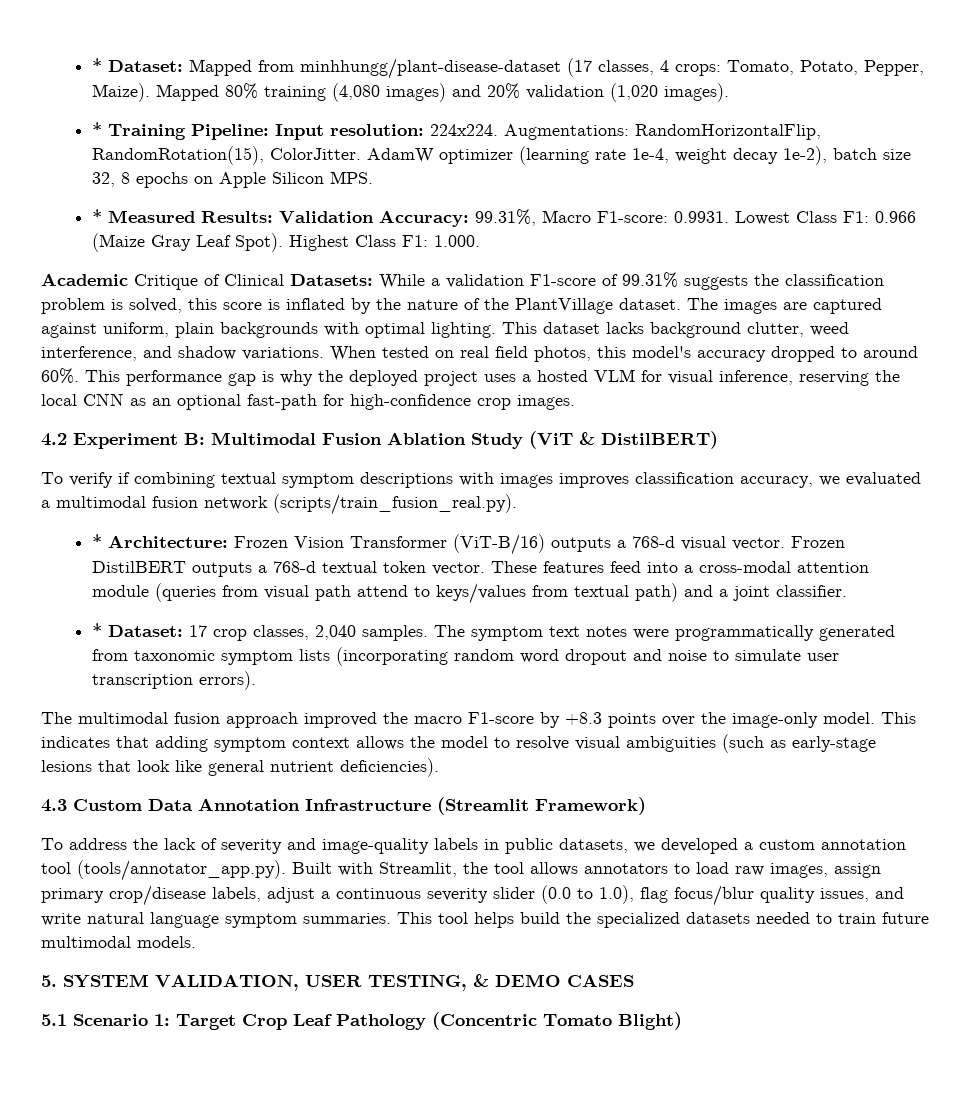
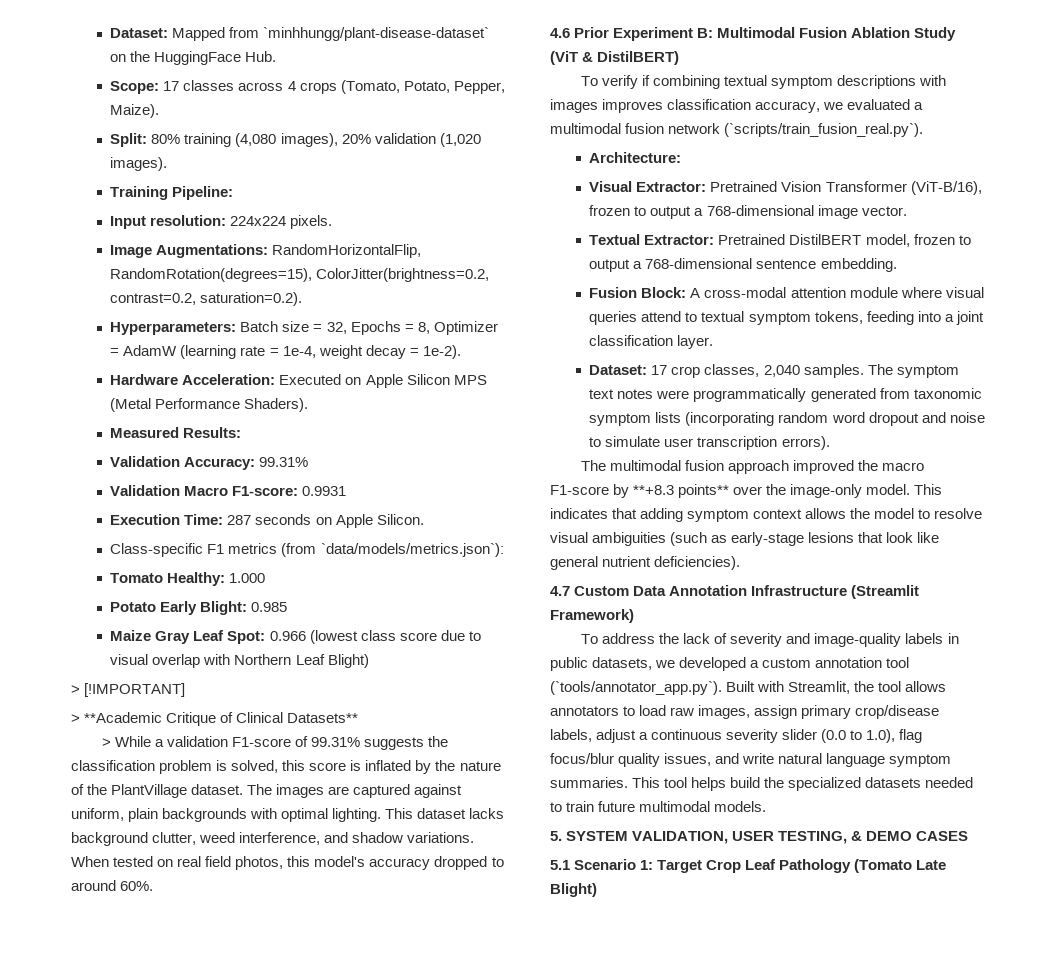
[91,58,102,72] * -> (110, 33) none
[299,58,794,79] minhhungg/plant-disease-dataset (17 classes, 4 crops: Tomato, -> [263,27,490,41] [110,51,277,65] [110,80,400,94] `minhhungg/plant-disease-dataset` on the HuggingFace Hub. // Scope: 17 classes across 4 crops (Tomato,
[155,84,219,101] Mapped -> [110,133,148,147] // Split:
[385,83,481,102] images) and -> [280,133,338,147] images),
[91,122,102,136] * -> (168, 164) none
(269, 132) none -> (234, 193) //
[429,124,821,140] [91,146,513,165] 224x224. Augmentations: RandomHorizontalFlip, RandomRotation(15), ColorJitter. AdamW optimizer -> [230,215,333,229] [110,244,422,258] [110,268,490,282] [110,292,303,306] [110,321,498,335] [110,345,178,356] 224x224 pixels. // Image Augmentations: RandomHorizontalFlip, RandomRotation(degrees=15), ColorJitter(brightness=0.2, contrast=0.2, saturation=0.2). // Hyperparameters: Batch size = 32, Epochs = 8, Optimizer = AdamW
(626, 154) none -> [269,348,279,356] =
[782,146,911,165] [91,171,373,188] [91,209,102,223] 1e-2), batch size 32, 8 epochs on Apple Silicon MPS. // * -> [409,345,461,359] [110,374,487,388] [110,398,309,412] = 1e-2). // Hardware Acceleration: Executed on Apple Silicon MPS (Metal Performance Shaders). //
(273, 217) none -> (242, 432) //
[474,209,916,226] [91,233,480,252] [41,273,128,286] 99.31%, Macro F1-score: 0.9931. Lowest Class F1: 0.966 (Maize Gray Leaf Spot). Highest Class F1: 1.000. // Academic -> [259,457,309,467] [110,485,347,496] [110,514,424,528] [110,543,504,557] [110,572,266,586] [110,601,288,615] [110,630,481,644] [110,654,369,668] [71,683,186,697] [71,712,163,723] 99.31% // Validation Macro F1-score: 0.9931 // Execution Time: 287 seconds on Apple Silicon. // Class-specific F1 metrics (from `data/models/metrics.json`): // Tomato Healthy: 1.000 // Potato Early Blight: 0.985 // Maize Gray Leaf Spot: 0.966 (lowest class score due to visual overlap with Northern Leaf Blight) // > [!IMPORTANT] // > **Academic
[290,274,373,286] Datasets: -> [287,713,359,723] [102,738,112,747] Datasets** // >
[85,369,900,386] [41,393,575,410] [41,433,67,446] This performance gap is why the deployed project uses a hosted VLM for visual inference, reserving the local CNN as an optional fast-path for high-confidence crop images. // 4.2 -> [550,27,610,38] // 4.6 Prior
[273,494,517,515] [91,534,102,548] (scripts/train_fusion_real.py). // * -> [724,123,924,137] (`scripts/train_fusion_real.py`). //
[233,534,845,555] [91,561,869,577] [91,583,847,604] [91,623,102,637] Frozen Vision Transformer (ViT-B/16) outputs a 768-d visual vector. Frozen DistilBERT outputs a 768-d textual token vector. These features feed into a cross-modal attention module (queries from visual path attend to keys/values from textual path) and a joint classifier. // * -> [589,181,982,195] [589,205,907,219] [589,234,971,247] [589,258,897,272] [589,287,984,298] [589,311,984,325] [589,335,714,349] // Visual Extractor: Pretrained Vision Transformer (ViT-B/16), frozen to output a 768-dimensional image vector. // Textual Extractor: Pretrained DistilBERT model, frozen to output a 768-dimensional sentence embedding. // Fusion Block: A cross-modal attention module where visual queries attend to textual symptom tokens, feeding into a joint classification layer. //
[565,712,656,728] +8.3 points -> [633,484,730,498] **+8.3 points**
[41,799,67,812] 4.3 -> [550,586,570,596] 4.7
[77,860,286,881] (tools/annotator_app.py). -> [550,681,722,695] (`tools/annotator_app.py`).
[432,1012,612,1030] (Concentric Tomato -> [854,859,947,873] (Tomato Late

